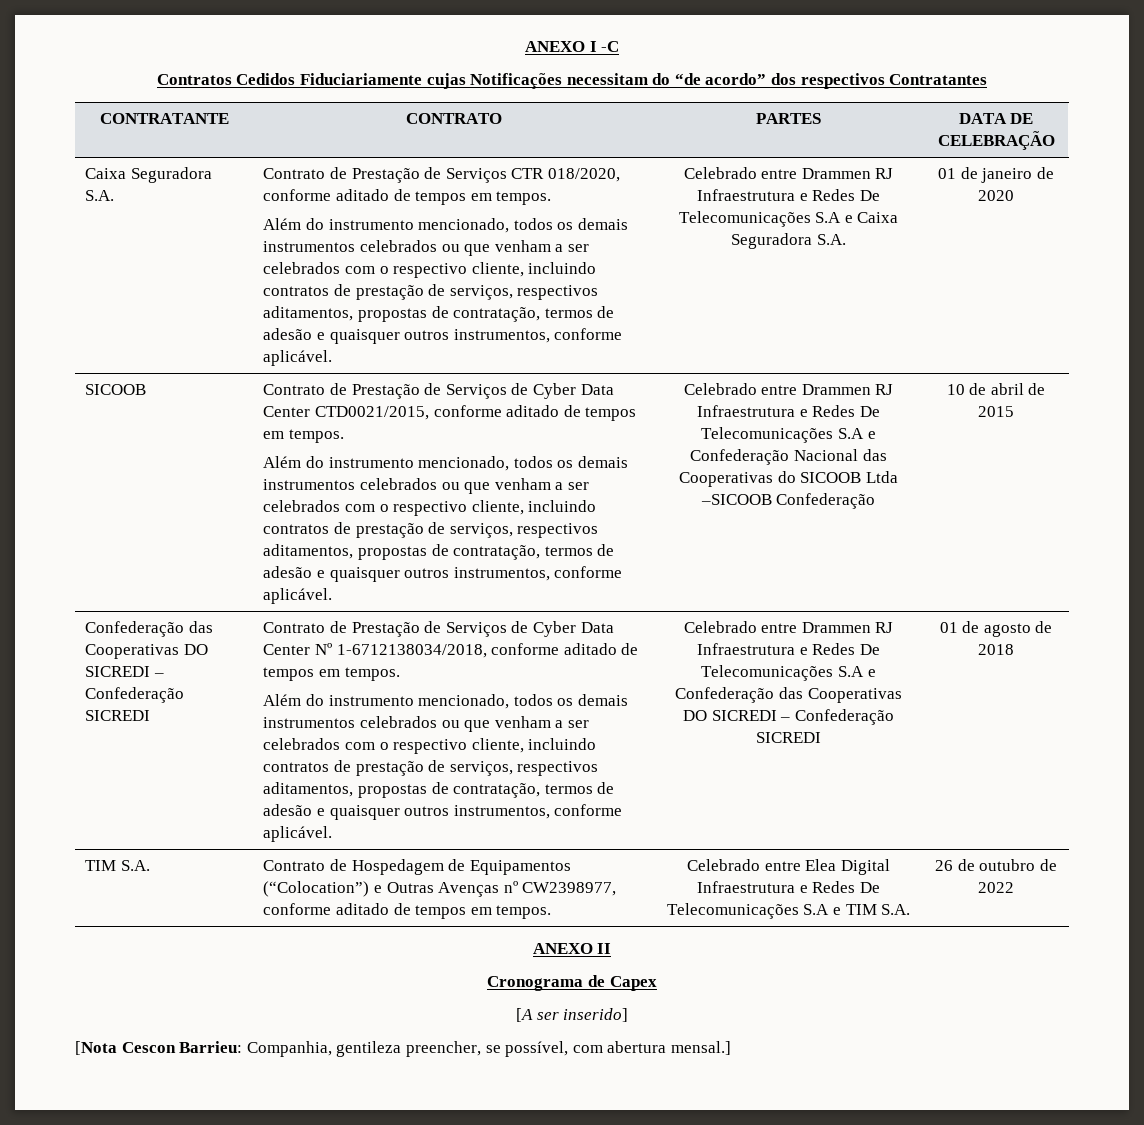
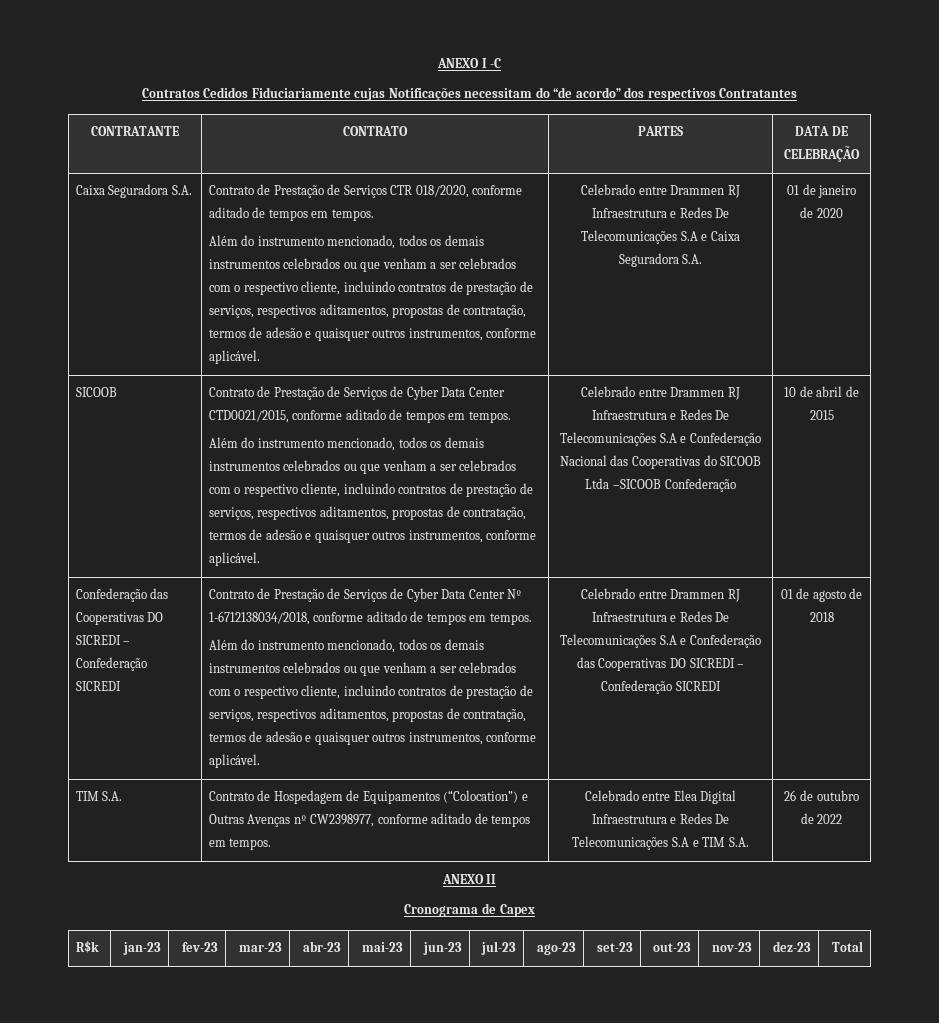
[515,1008,629,1022] [75,1041,731,1057] // [A ser inserido] // [Nota Cescon Barrieu: Companhia, gentileza preencher, se possível, com abertura mensal.] -> [75,940,99,953] [123,942,162,955] [182,942,219,952] [239,942,283,952] [303,941,342,952] [362,942,404,952] [423,942,463,955] [481,941,517,955] [537,942,577,955] [597,942,634,952] [653,942,692,952] [712,942,753,952] [773,941,812,952] [832,941,864,952] // R$k | jan-23 | fev-23 | mar-23 | abr-23 | mai-23 | jun-23 | jul-23 | ago-23 | set-23 | out-23 | nov-23 | dez-23 | Total

